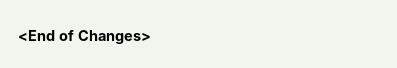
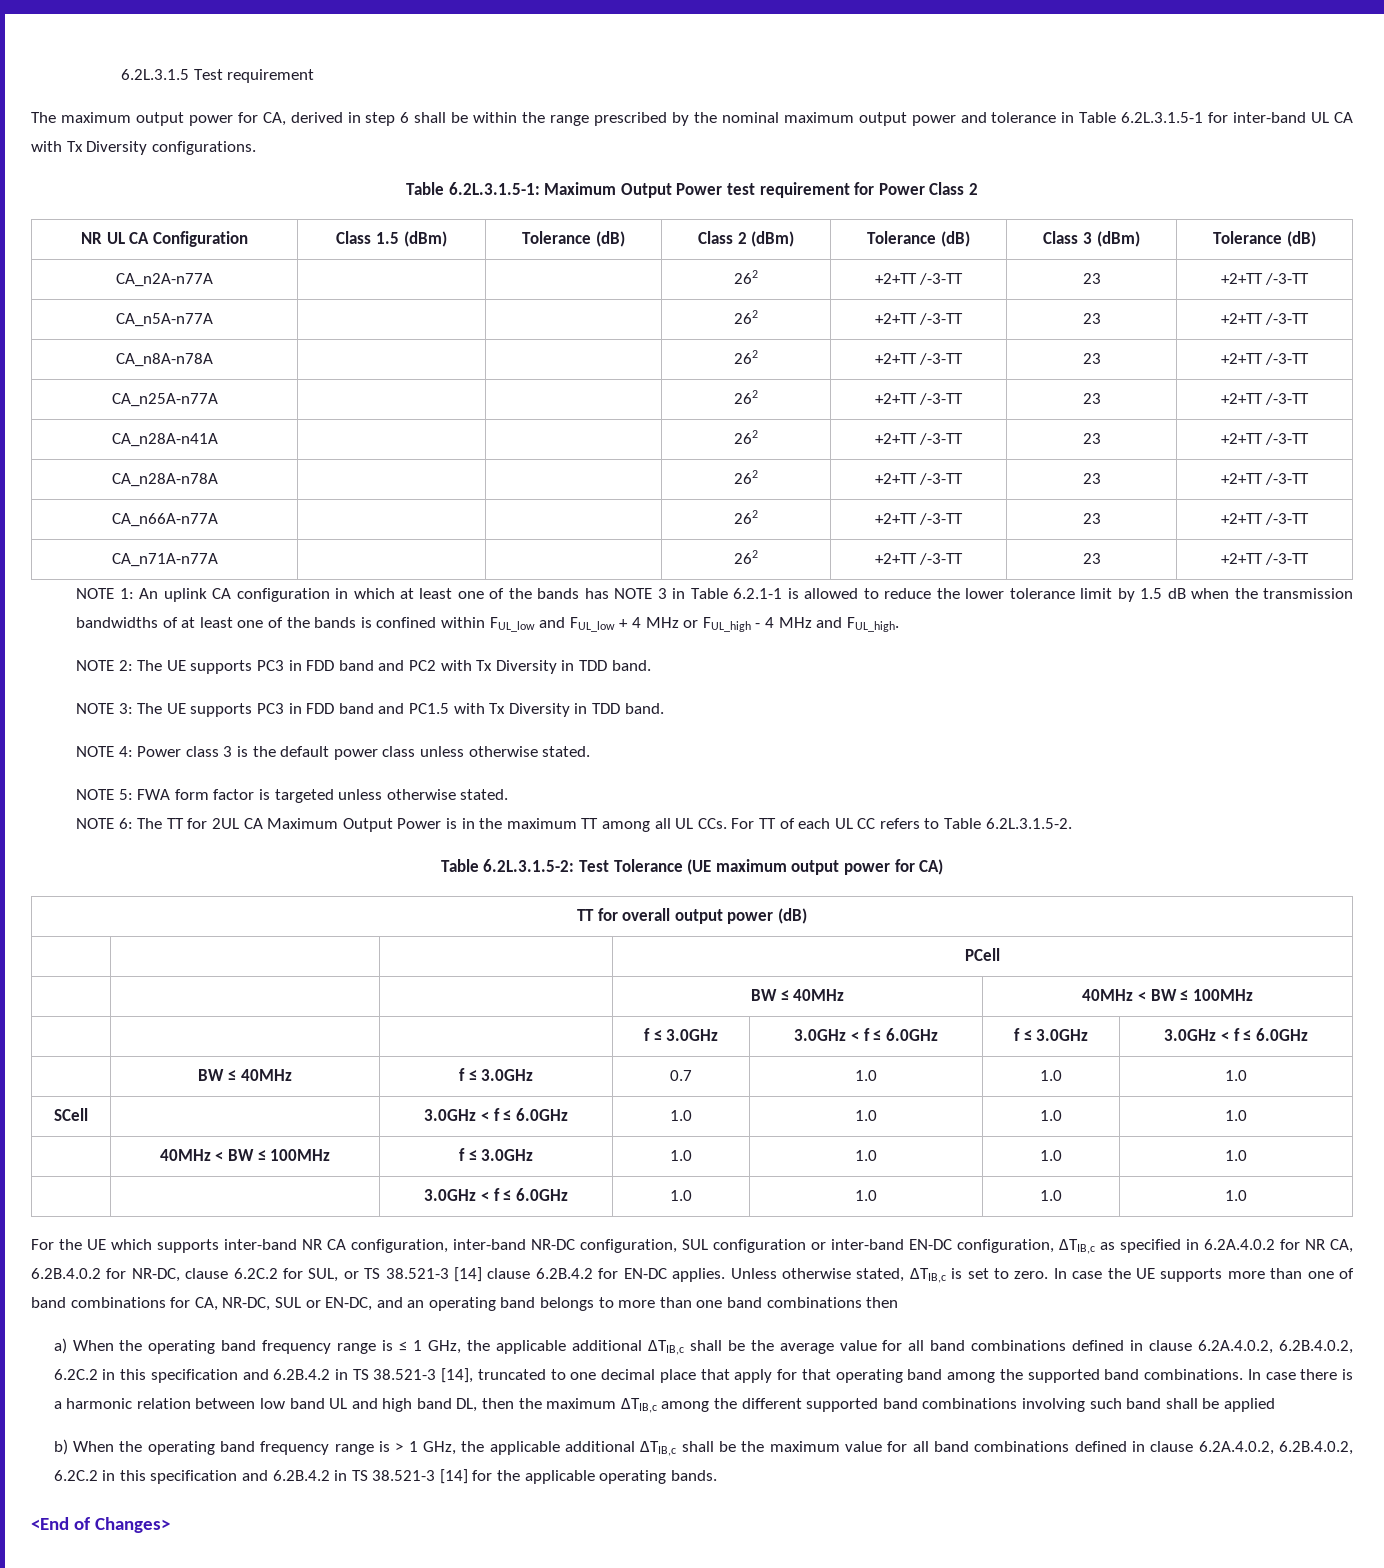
(18, 35) none -> [121,69,315,83] [31,112,1353,126] [31,141,256,155] [406,182,978,198] [81,231,248,247] [336,231,447,247] [522,231,625,247] [697,231,795,247] [867,231,970,247] [1043,231,1140,247] [1213,231,1316,247] [116,273,213,287] [734,270,758,284] [874,273,964,285] [1082,273,1101,284] [1220,273,1310,285] [116,313,213,327] [734,310,758,324] [874,313,964,325] [1082,313,1101,324] [1220,313,1310,325] [116,353,213,367] [734,350,758,364] [874,353,964,365] [1082,353,1101,364] [1220,353,1310,365] [111,393,218,407] [734,390,758,404] [874,393,964,405] [1082,393,1101,404] [1220,393,1310,405] [111,433,218,447] [734,430,758,444] [874,433,964,445] [1082,433,1101,444] [1220,433,1310,445] [111,473,218,487] [734,470,758,484] [874,473,964,485] [1082,473,1101,484] [1220,473,1310,485] [111,513,218,527] [734,510,758,524] [874,513,964,525] [1082,513,1101,524] [1220,513,1310,525] [111,553,218,567] [734,550,758,564] [874,553,964,565] [1082,553,1101,564] [1220,553,1310,565] [76,588,1354,602] [76,617,899,632] [76,660,651,674] [76,703,664,717] [76,746,591,760] [76,789,509,803] [76,818,1072,832] [440,859,944,875] [577,908,807,924] [965,948,1000,961] [750,989,845,1001] [1082,989,1253,1001] [643,1028,719,1041] [794,1028,938,1041] [1013,1028,1089,1041] [1164,1028,1308,1041] [198,1069,292,1081] [458,1068,534,1081] [670,1070,692,1081] [855,1070,877,1081] [1040,1070,1062,1081] [1225,1070,1247,1081] [54,1108,88,1121] [424,1108,568,1121] [670,1110,692,1121] [855,1110,877,1121] [1040,1110,1062,1121] [1225,1110,1247,1121] [159,1149,331,1161] [458,1148,534,1161] [670,1150,692,1161] [855,1150,877,1161] [1040,1150,1062,1161] [1225,1150,1247,1161] [424,1188,568,1201] [670,1190,692,1201] [855,1190,877,1201] [1040,1190,1062,1201] [1225,1190,1247,1201] [31,1239,1353,1254] [31,1267,1354,1283] [31,1297,899,1311] [53,1338,1353,1355] [53,1368,1353,1383] [53,1398,1275,1413] [53,1439,1353,1456] [53,1469,717,1484] 6.2L.3.1.5 Test requirement // The maximum output power for CA, derived in step 6 shall be within the range prescribed by the nominal maximum output power and tolerance in Table 6.2L.3.1.5-1 for inter-band UL CA with Tx Diversity configurations. // Table 6.2L.3.1.5-1: Maximum Output Power test requirement for Power Class 2 // NR UL CA Configuration | Class 1.5 (dBm) | Tolerance (dB) | Class 2 (dBm) | Tolerance (dB) | Class 3 (dBm) | Tolerance (dB) // CA_n2A-n77A | | | 262 | +2+TT /-3-TT | 23 | +2+TT /-3-TT // CA_n5A-n77A | | | 262 | +2+TT /-3-TT | 23 | +2+TT /-3-TT // CA_n8A-n78A | | | 262 | +2+TT /-3-TT | 23 | +2+TT /-3-TT // CA_n25A-n77A | | | 262 | +2+TT /-3-TT | 23 | +2+TT /-3-TT // CA_n28A-n41A | | | 262 | +2+TT /-3-TT | 23 | +2+TT /-3-TT // CA_n28A-n78A | | | 262 | +2+TT /-3-TT | 23 | +2+TT /-3-TT // CA_n66A-n77A | | | 262 | +2+TT /-3-TT | 23 | +2+TT /-3-TT // CA_n71A-n77A | | | 262 | +2+TT /-3-TT | 23 | +2+TT /-3-TT // NOTE 1: An uplink CA configuration in which at least one of the bands has NOTE 3 in Table 6.2.1-1 is allowed to reduce the lower tolerance limit by 1.5 dB when the transmission bandwidths of at least one of the bands is confined within FUL_low and FUL_low + 4 MHz or FUL_high - 4 MHz and FUL_high. // NOTE 2: The UE supports PC3 in FDD band and PC2 with Tx Diversity in TDD band. // NOTE 3: The UE supports PC3 in FDD band and PC1.5 with Tx Diversity in TDD band. // NOTE 4: Power class 3 is the default power class unless otherwise stated. // NOTE 5: FWA form factor is targeted unless otherwise stated. // NOTE 6: The TT for 2UL CA Maximum Output Power is in the maximum TT among all UL CCs. For TT of each UL CC refers to Table 6.2L.3.1.5-2. // Table 6.2L.3.1.5-2: Test Tolerance (UE maximum output power for CA) // TT for overall output power (dB) // | | | PCell // | | | BW ≤ 40MHz | 40MHz < BW ≤ 100MHz // | | | f ≤ 3.0GHz | 3.0GHz < f ≤ 6.0GHz | f ≤ 3.0GHz | 3.0GHz < f ≤ 6.0GHz // | BW ≤ 40MHz | f ≤ 3.0GHz | 0.7 | 1.0 | 1.0 | 1.0 // SCell | | 3.0GHz < f ≤ 6.0GHz | 1.0 | 1.0 | 1.0 | 1.0 // | 40MHz < BW ≤ 100MHz | f ≤ 3.0GHz | 1.0 | 1.0 | 1.0 | 1.0 // | | 3.0GHz < f ≤ 6.0GHz | 1.0 | 1.0 | 1.0 | 1.0 // For the UE which supports inter-band NR CA configuration, inter-band NR-DC configuration, SUL configuration or inter-band EN-DC configuration, ΔTIB,c as specified in 6.2A.4.0.2 for NR CA, 6.2B.4.0.2 for NR-DC, clause 6.2C.2 for SUL, or TS 38.521-3 [14] clause 6.2B.4.2 for EN-DC applies. Unless otherwise stated, ΔTIB,c is set to zero. In case the UE supports more than one of band combinations for CA, NR-DC, SUL or EN-DC, and an operating band belongs to more than one band combinations then // a) When the operating band frequency range is ≤ 1 GHz, the applicable additional ΔTIB,c shall be the average value for all band combinations defined in clause 6.2A.4.0.2, 6.2B.4.0.2, 6.2C.2 in this specification and 6.2B.4.2 in TS 38.521-3 [14], truncated to one decimal place that apply for that operating band among the supported band combinations. In case there is a harmonic relation between low band UL and high band DL, then the maximum ΔTIB,c among the different supported band combinations involving such band shall be applied // b) When the operating band frequency range is > 1 GHz, the applicable additional ΔTIB,c shall be the maximum value for all band combinations defined in clause 6.2A.4.0.2, 6.2B.4.0.2, 6.2C.2 in this specification and 6.2B.4.2 in TS 38.521-3 [14] for the applicable operating bands. //

